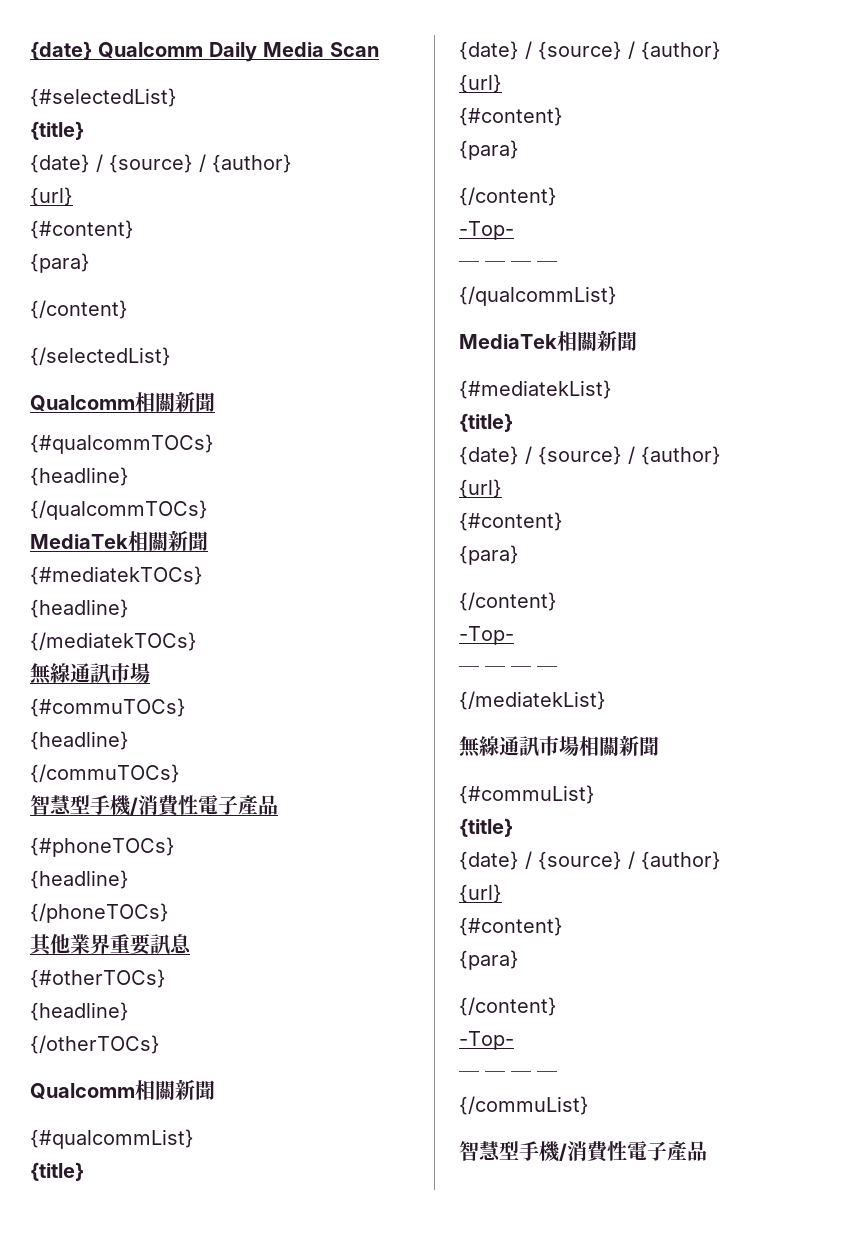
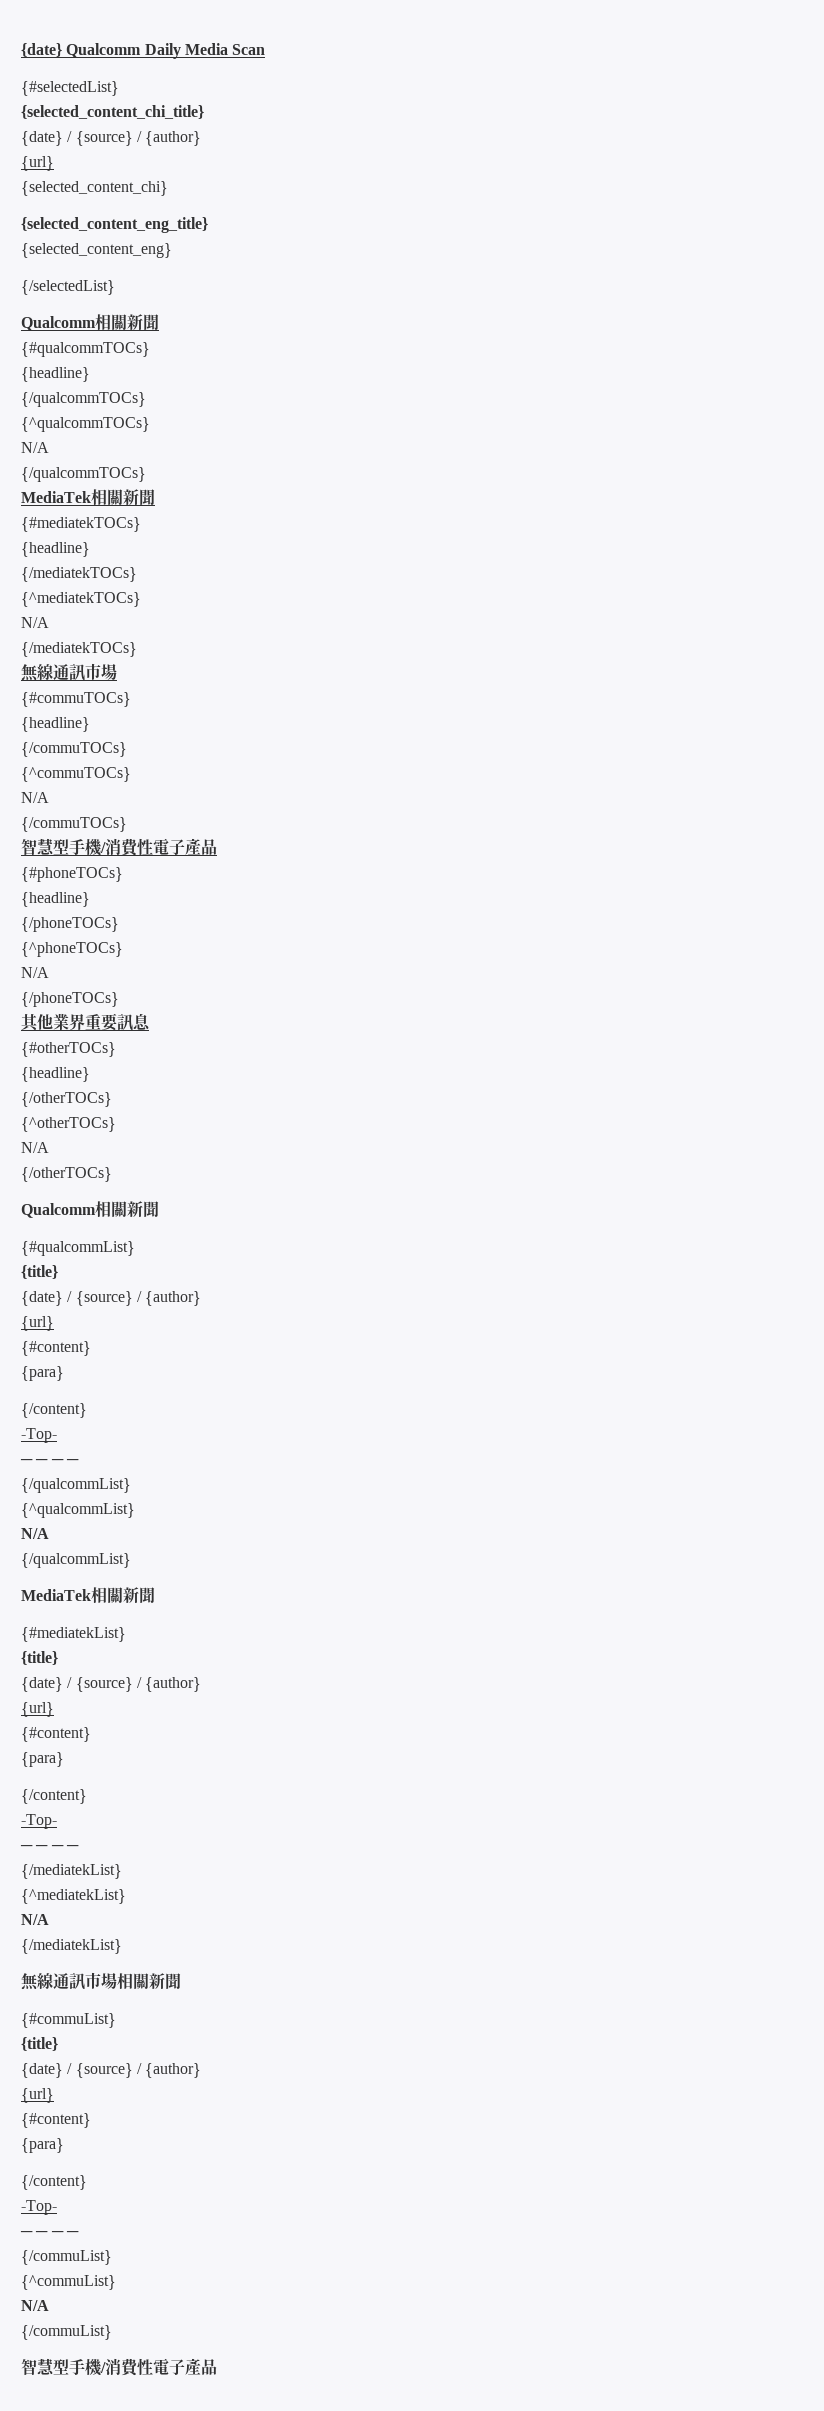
[30,121,84,140] [30,154,292,173] [30,187,73,206] [30,220,134,239] [30,253,90,273] [30,300,128,319] {title} // {date} / {source} / {author} // {url} // {#content} // {para} // {/content} -> [21,105,204,119] [21,131,202,146] [21,156,54,171] [21,181,168,196] [21,217,208,233] [21,243,172,258] {selected_content_chi_title} // {date} / {source} / {author} // {url} // {selected_content_chi} // {selected_content_eng_title} // {selected_content_eng}
(208, 510) none -> [21,417,150,432] [21,442,49,453] [21,467,146,482] // {^qualcommTOCs} // N/A // {/qualcommTOCs}
(197, 641) none -> [21,592,141,607] [21,617,49,628] [21,642,137,657] // {^mediatekTOCs} // N/A // {/mediatekTOCs}
(180, 773) none -> [21,767,131,782] [21,792,49,803] [21,817,127,832] // {^commuTOCs} // N/A // {/commuTOCs}
(169, 913) none -> [21,942,123,957] [21,967,49,978] [21,992,119,1007] // {^phoneTOCs} // N/A // {/phoneTOCs}
(160, 1044) none -> [21,1117,116,1132] [21,1142,49,1153] [21,1167,112,1182] // {^otherTOCs} // N/A // {/otherTOCs}
(617, 296) none -> [21,1503,135,1518] [21,1528,49,1539] [21,1553,131,1568] // {^qualcommList} // N/A // {/qualcommList}
(606, 700) none -> [21,1889,126,1904] [21,1914,49,1925] [21,1939,122,1954] // {^mediatekList} // N/A // {/mediatekList}
(589, 1105) none -> [21,2275,116,2290] [21,2300,49,2311] [21,2325,112,2340] // {^commuList} // N/A // {/commuList}

